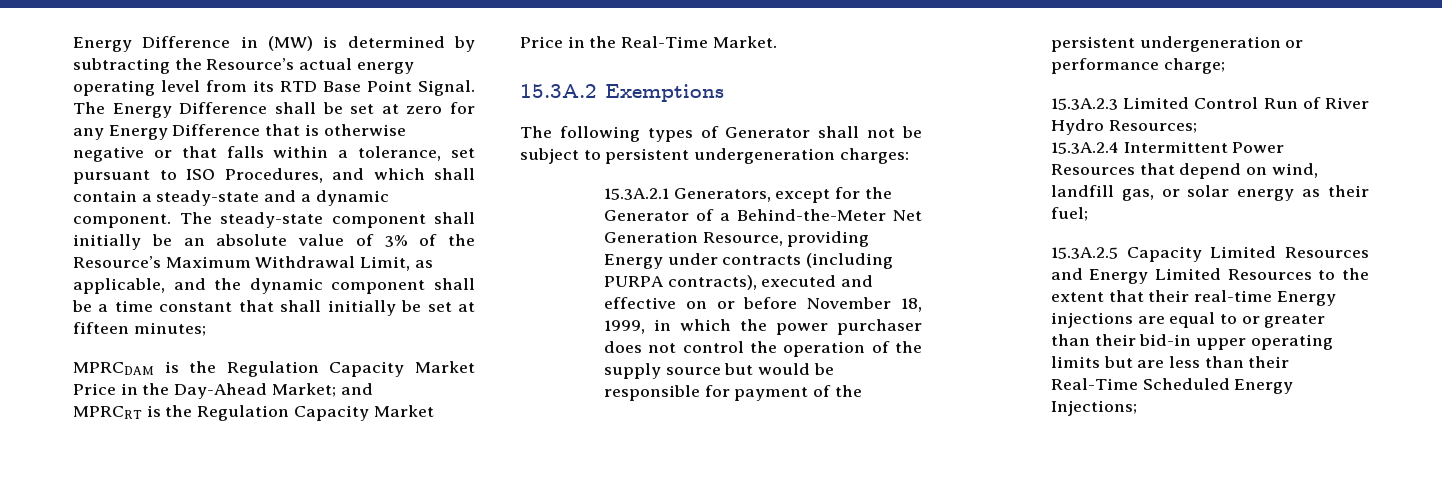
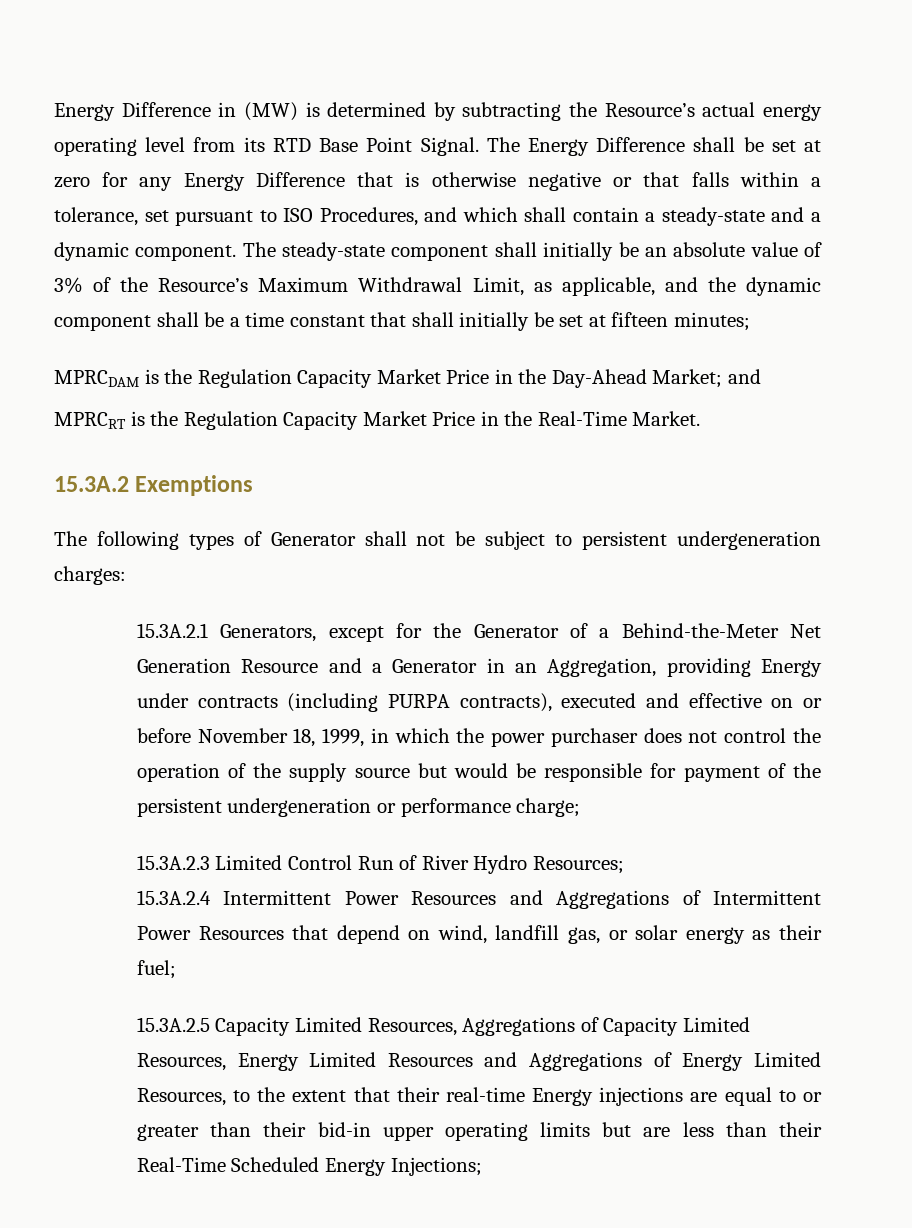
[702,232,783,246] Resource, -> [241,658,657,677] Resource and a Generator in an Aggregation,
(1135, 169) none -> [509,890,822,909] [136,926,284,940] and Aggregations of Intermittent Power Resources
[1285,247,1369,258] [1050,268,1312,284] Resources and Energy Limited Resources -> [367,1017,750,1036] [136,1052,822,1071] [136,1088,226,1106] Resources, Aggregations of Capacity Limited Resources, Energy Limited Resources and Aggregations of Energy Limited Resources,

